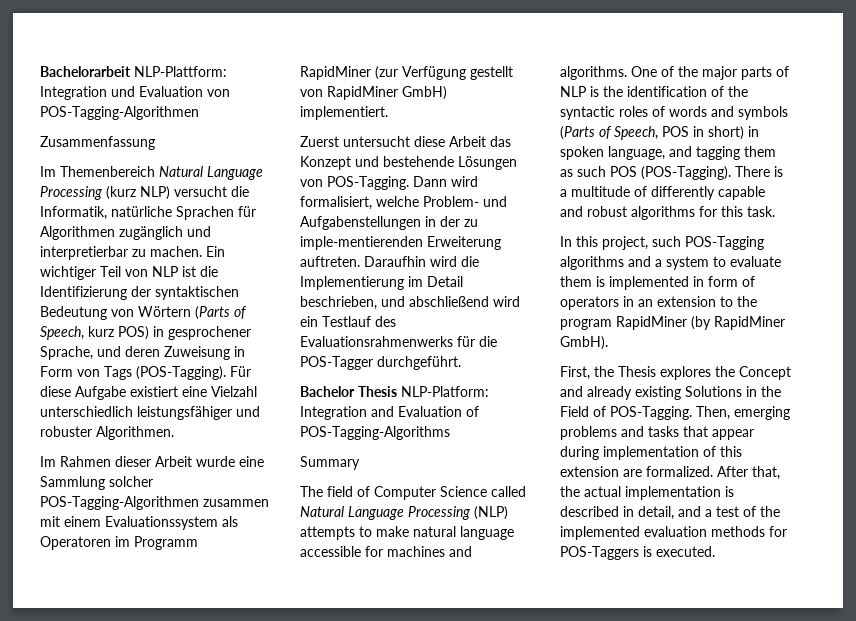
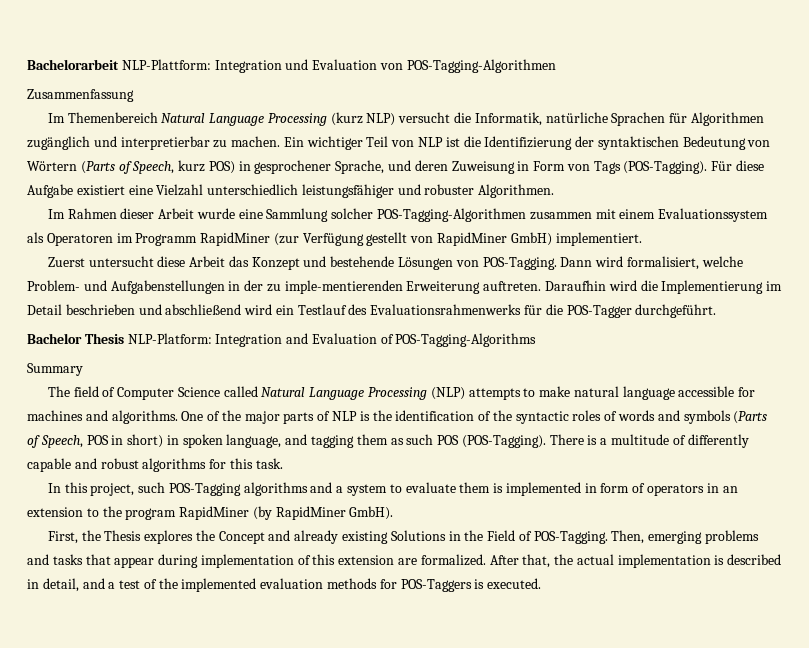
[300,296,377,310] beschrieben, -> [65,304,135,315] beschrieben

